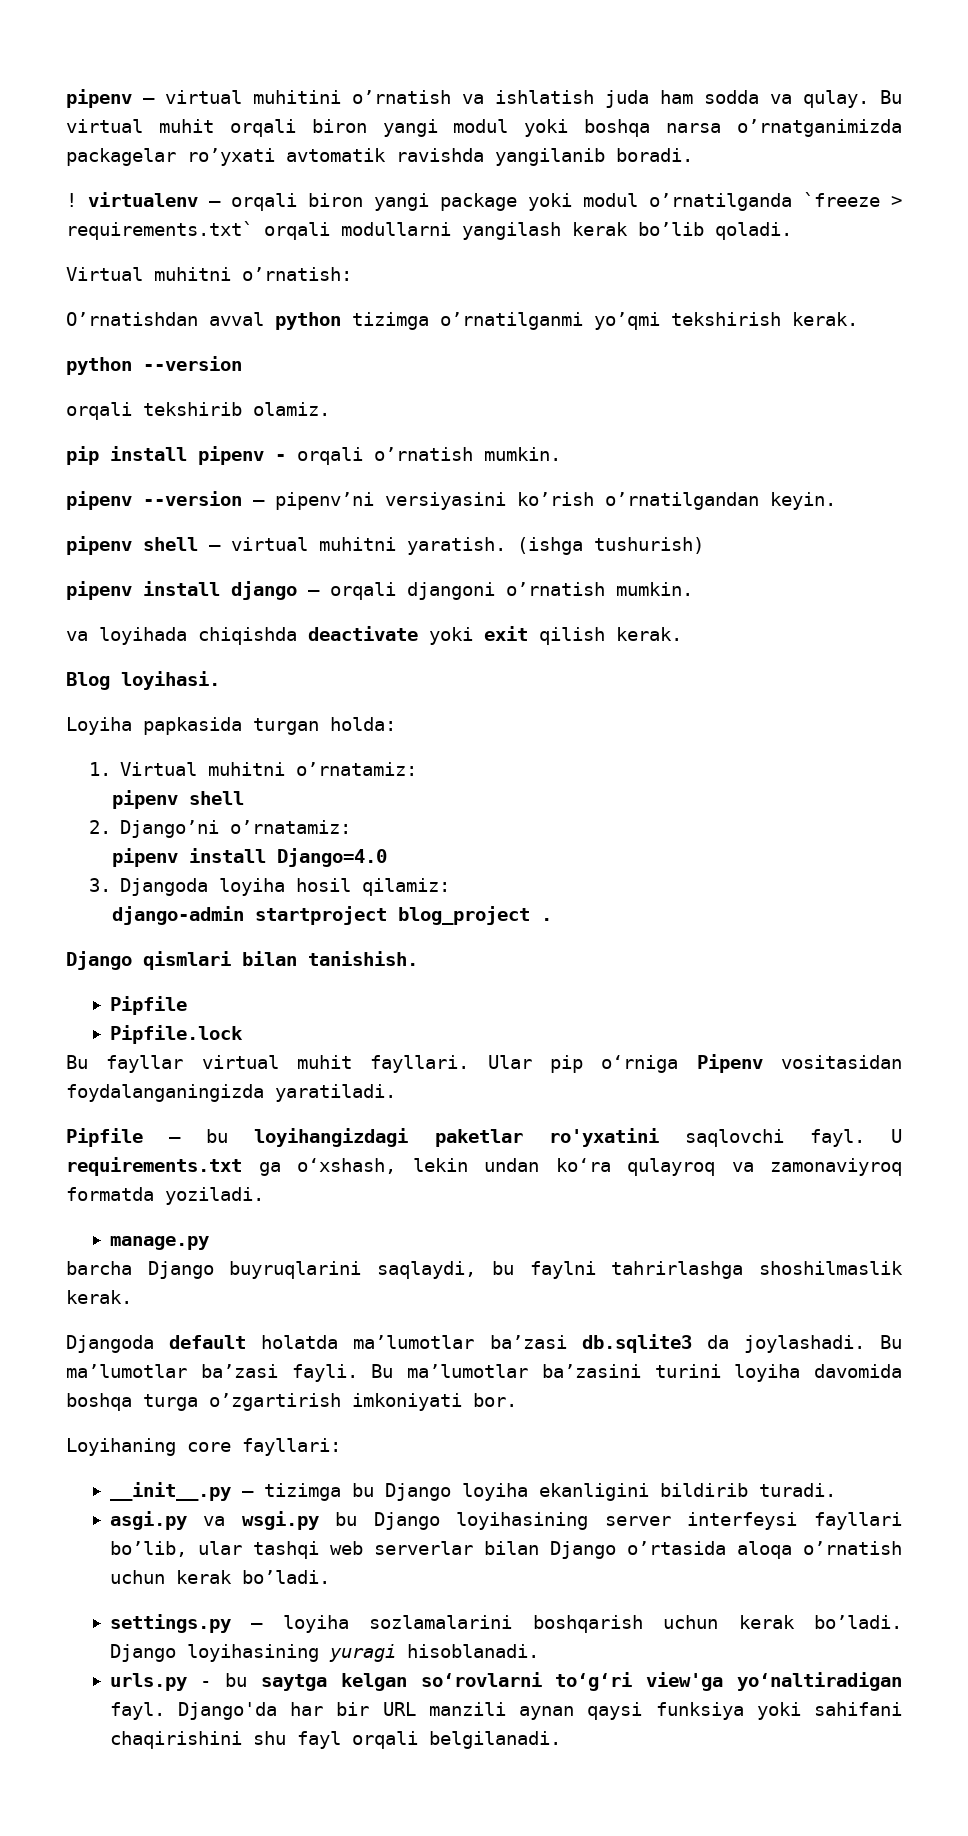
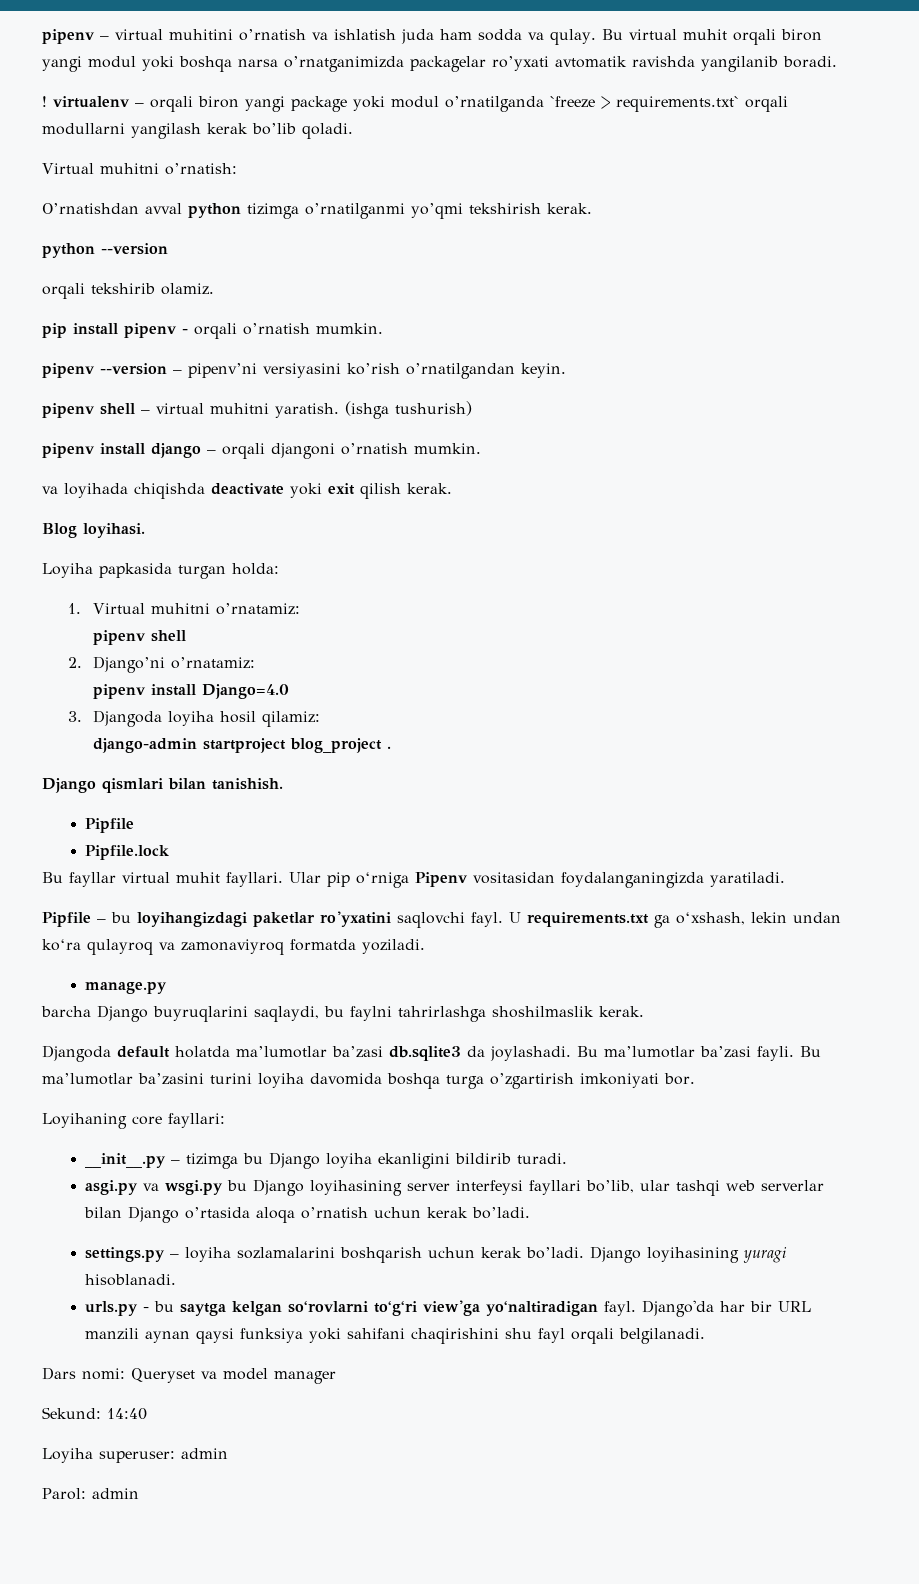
(561, 1740) none -> [42,1367,336,1384] [42,1407,147,1420] [42,1448,228,1463] [42,1488,139,1500] // Dars nomi: Queryset va model manager // Sekund: 14:40 // Loyiha superuser: admin // Parol: admin

